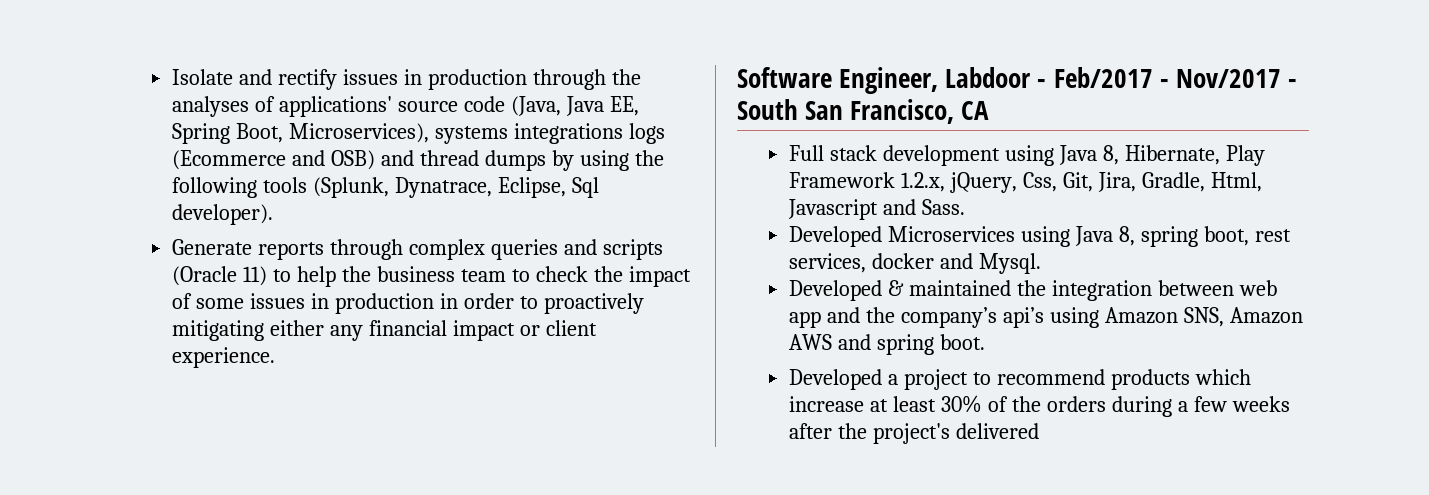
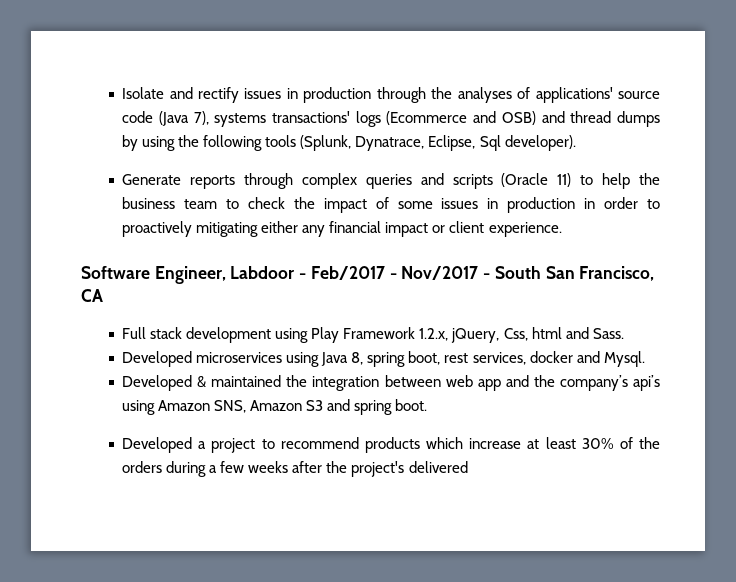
[510,96,639,116] [172,123,623,144] (Java, Java EE, Spring Boot, Microservices), systems integrations -> [158,111,350,127] (Java 7), systems transactions'
[1058,145,1220,165] Java 8, Hibernate, -> (309, 335) none
[1062,172,1262,192] [788,199,879,220] Git, Jira, Gradle, Html, Javascript -> [531,327,562,339] html
[888,226,1016,242] Microservices -> [196,352,283,363] microservices
[789,334,833,350] AWS -> [306,400,324,411] S3

